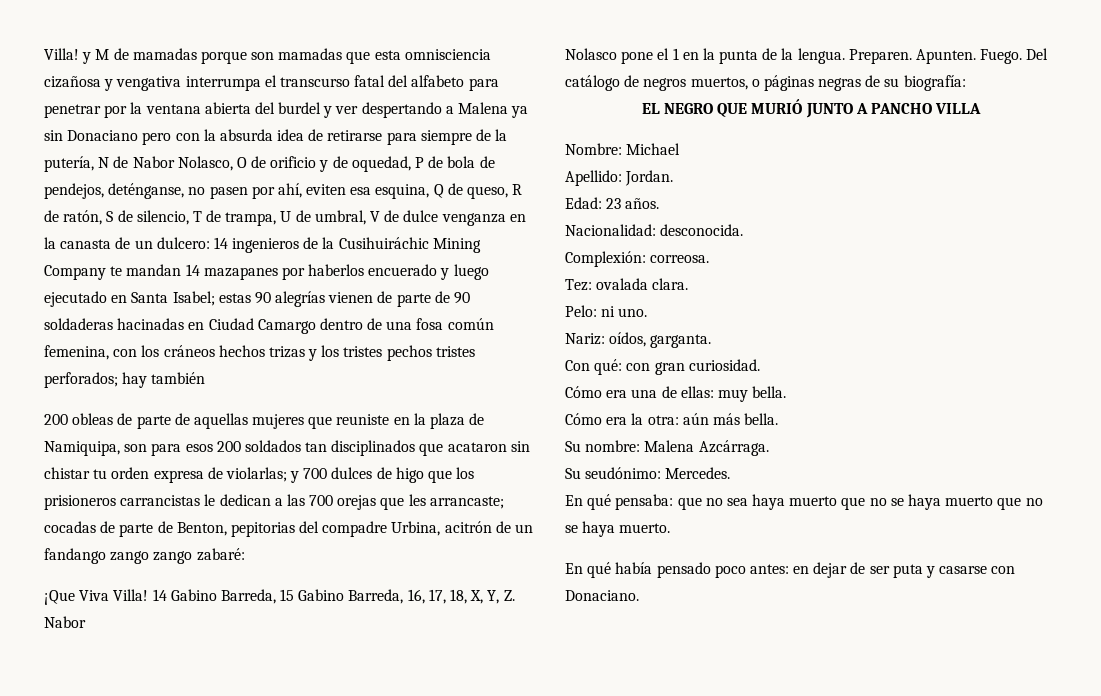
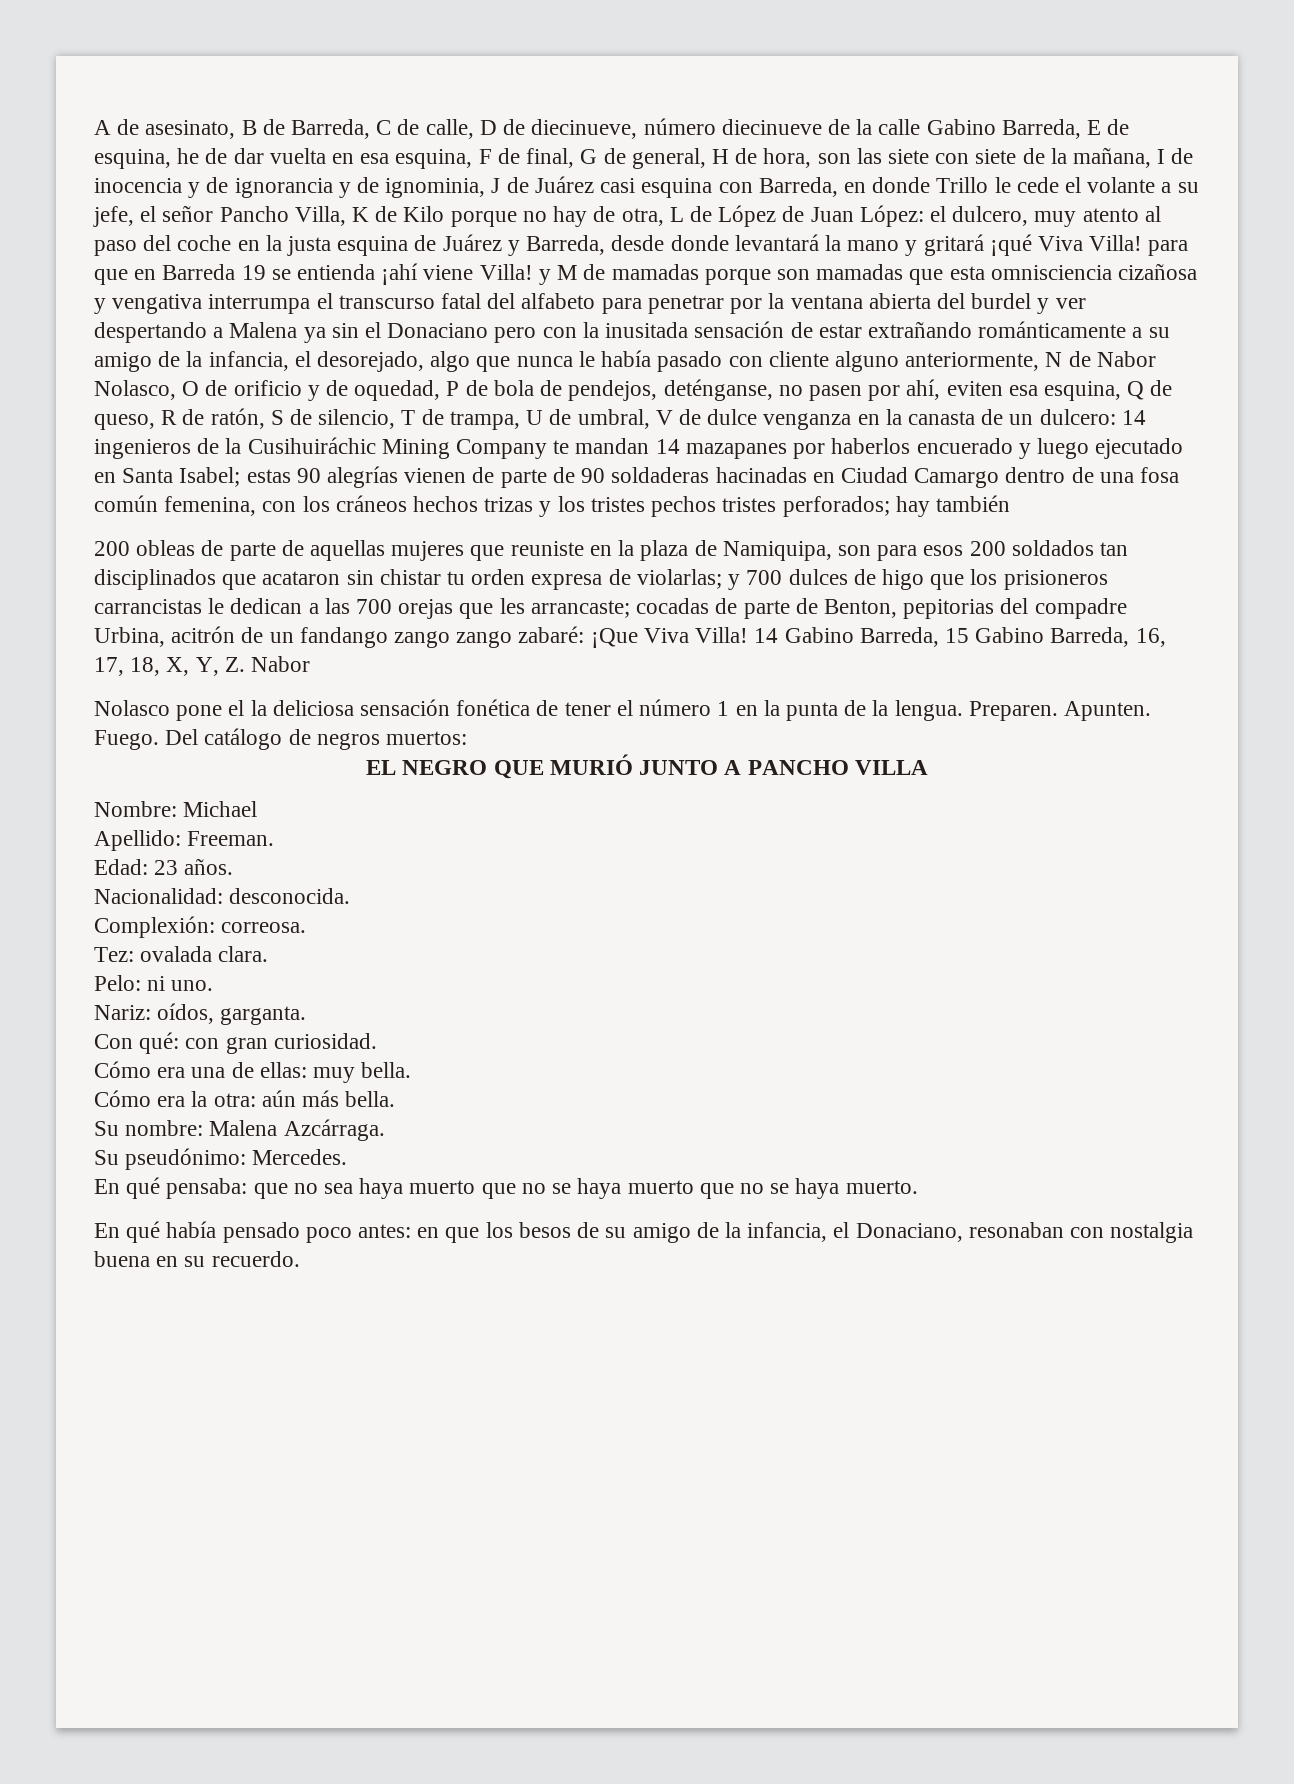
(44, 54) none -> [94,118,1130,139] [94,147,1194,169] [94,176,1199,198] [93,205,1161,227] [94,234,1189,256] [94,263,474,285] A de asesinato, B de Barreda, C de calle, D de diecinueve, número diecinueve de la calle Gabino Barreda, E de esquina, he de dar vuelta en esa esquina, F de final, G de general, H de hora, son las siete con siete de la mañana, I de inocencia y de ignorancia y de ignominia, J de Juárez casi esquina con Barreda, en donde Trillo le cede el volante a su jefe, el señor Pancho Villa, K de Kilo porque no hay de otra, L de López de Juan López: el dulcero, muy atento al paso del coche en la justa esquina de Juárez y Barreda, desde donde levantará la mano y gritará ¡qué Viva Villa! para que en Barreda 19 se entienda ¡ahí viene
(63, 135) none -> [365,322,382,338] el
[219,129,508,145] [44,156,94,172] absurda idea de retirarse para siempre de la putería, -> [605,321,1170,338] [94,350,1040,372] inusitada sensación de estar extrañando románticamente a su amigo de la infancia, el desorejado, algo que nunca le había pasado con cliente alguno anteriormente,
(245, 554) // -> (585, 634) none
(670, 54) none -> [250,699,712,716] la deliciosa sensación fonética de tener el número
[690,75,966,91] muertos, o páginas negras de su biografía: -> [386,731,468,745] muertos:
[625,170,674,186] Jordan. -> [187,831,275,846] Freeman.
[585,467,662,479] seudónimo: -> [125,1148,247,1170] pseudónimo:
[813,562,1016,578] [565,590,639,601] dejar de ser puta y casarse con Donaciano. -> [445,1222,1194,1243] [94,1251,300,1267] que los besos de su amigo de la infancia, el Donaciano, resonaban con nostalgia buena en su recuerdo.

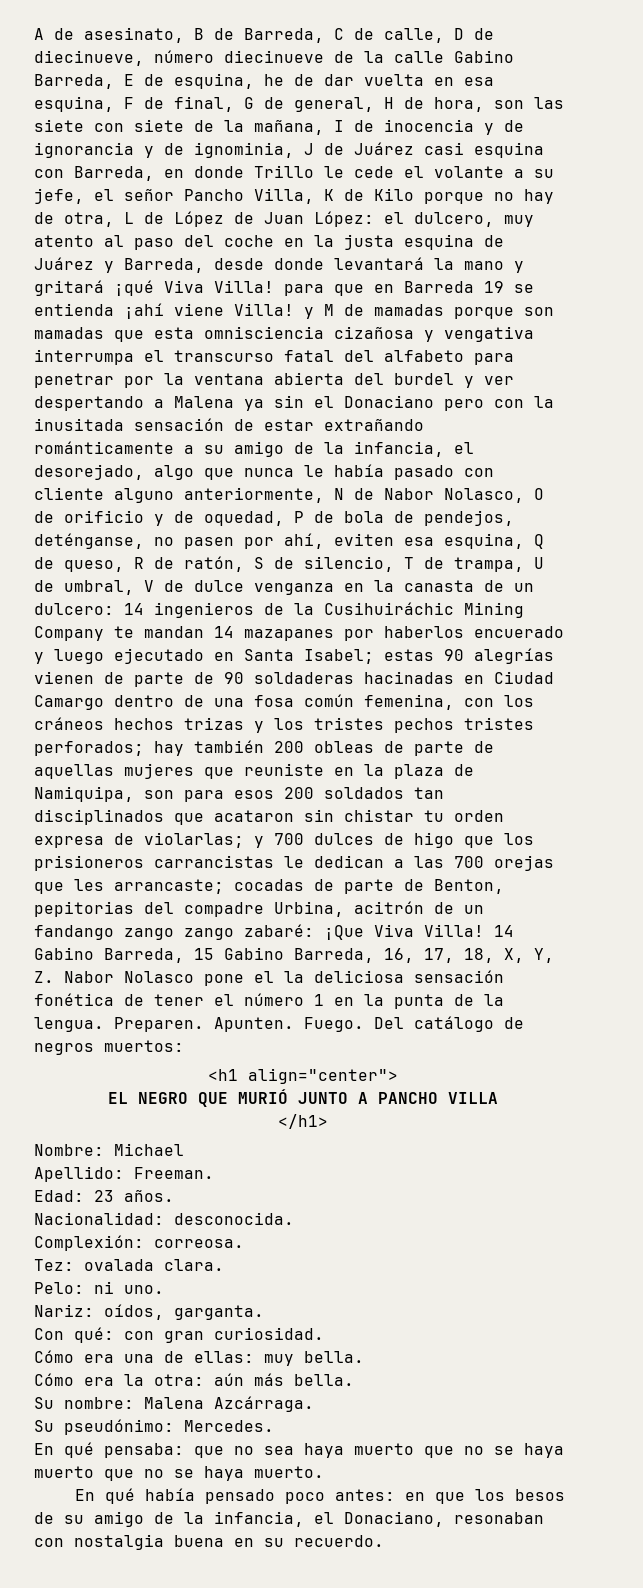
(1010, 503) // -> (264, 746) none
(311, 664) // -> (114, 977) none
(468, 738) none -> [207,1068,398,1084] // <h1 align="center">
(928, 767) none -> [277,1114,328,1129] // </h1>

